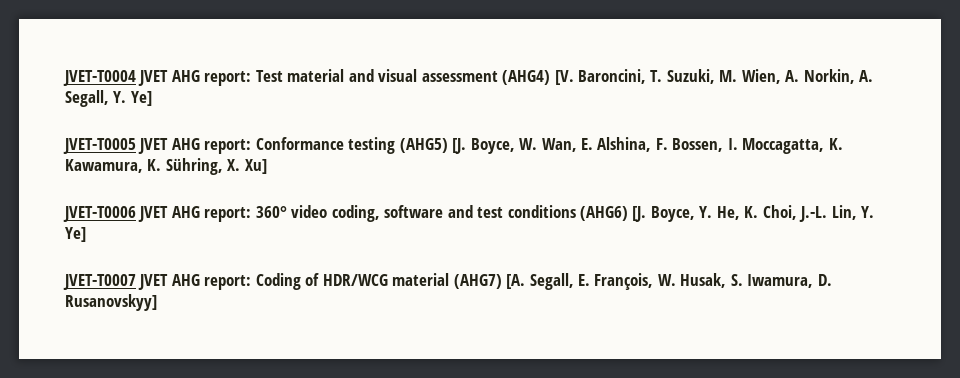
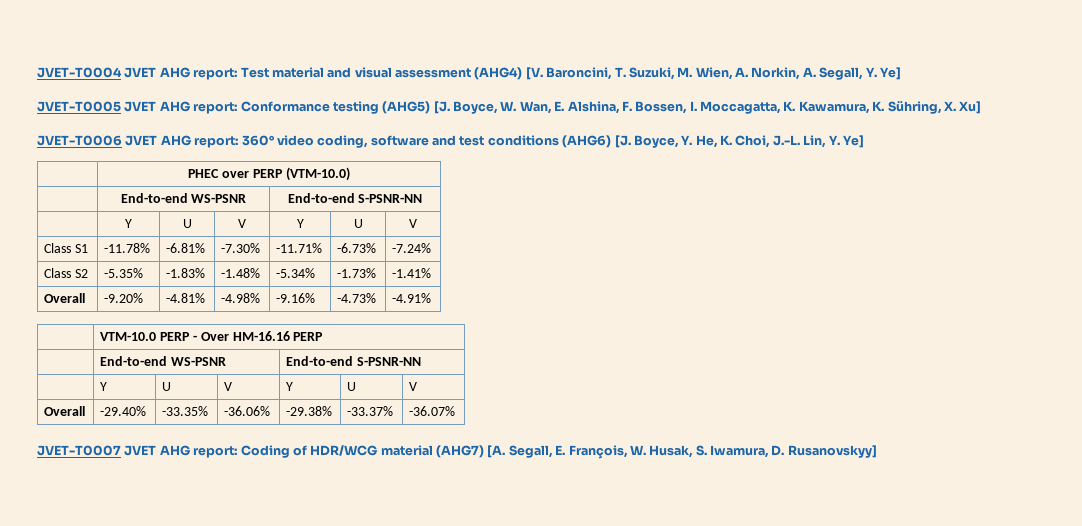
(86, 234) none -> [188,167,350,181] [120,193,247,203] [287,193,423,203] [125,219,132,228] [182,219,192,228] [238,219,246,228] [296,219,304,228] [353,219,363,228] [409,219,417,228] [44,243,89,253] [104,243,151,253] [166,243,206,253] [221,243,261,253] [276,243,323,253] [337,243,377,253] [392,243,432,253] [44,268,89,278] [104,268,144,278] [166,268,206,278] [221,268,261,278] [276,268,316,278] [337,268,377,278] [392,268,432,278] [44,293,86,303] [104,293,144,303] [166,293,206,303] [221,293,261,303] [276,293,316,303] [337,293,377,303] [392,293,432,303] [100,331,324,341] [100,356,227,366] [286,356,422,366] [100,382,108,391] [162,382,172,391] [224,382,233,391] [286,382,294,391] [347,382,357,391] [409,382,418,391] [44,406,86,416] [100,406,147,416] [162,406,209,416] [224,406,271,416] [286,406,333,416] [347,406,394,416] [409,406,456,416] // | PHEC over PERP (VTM-10.0) // | End-to-end WS-PSNR | End-to-end S-PSNR-NN // | Y | U | V | Y | U | V // Class S1 | -11.78% | -6.81% | -7.30% | -11.71% | -6.73% | -7.24% // Class S2 | -5.35% | -1.83% | -1.48% | -5.34% | -1.73% | -1.41% // Overall | -9.20% | -4.81% | -4.98% | -9.16% | -4.73% | -4.91% // | VTM-10.0 PERP - Over HM-16.16 PERP // | End-to-end WS-PSNR | End-to-end S-PSNR-NN // | Y | U | V | Y | U | V // Overall | -29.40% | -33.35% | -36.06% | -29.38% | -33.37% | -36.07%

